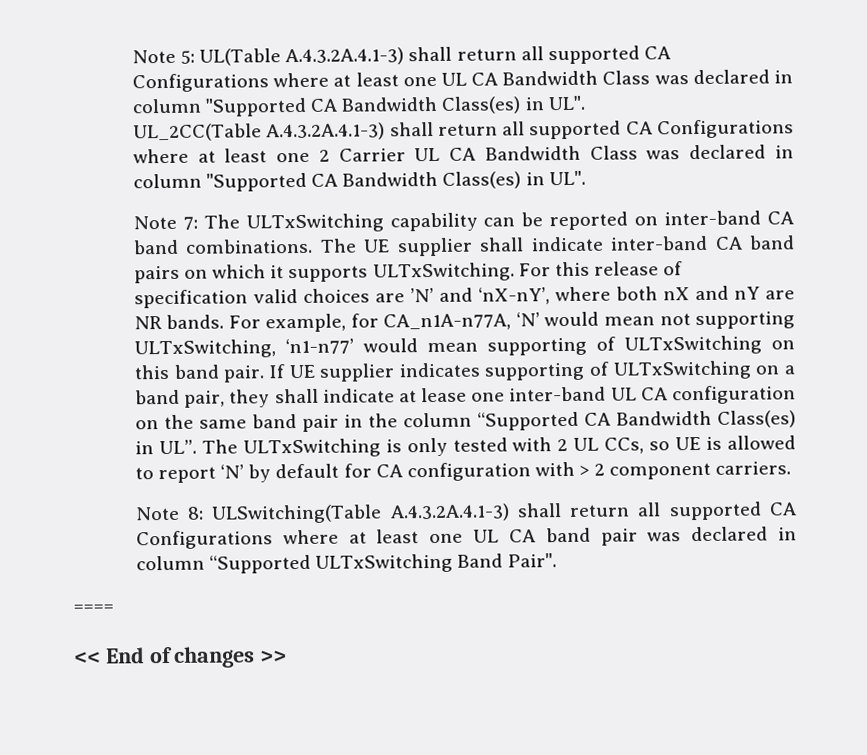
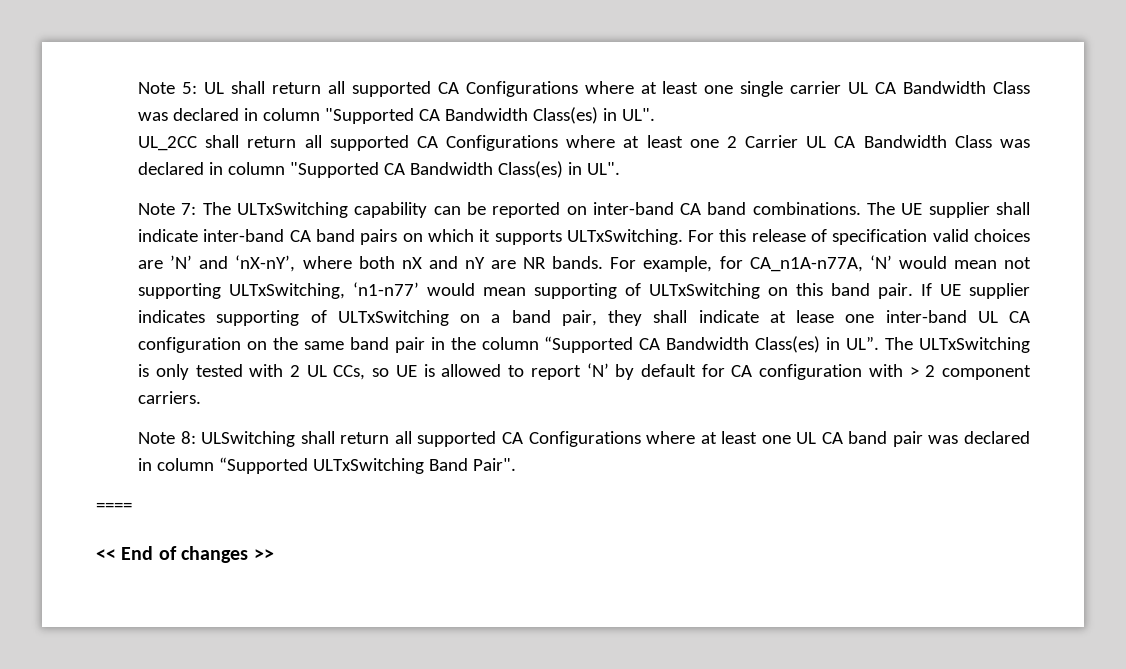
[199,47,405,66] UL(Table A.4.3.2A.4.1-3) -> [203,82,224,94] UL
(437, 81) none -> [740,81,842,97] single carrier
[132,122,386,142] UL_2CC(Table A.4.3.2A.4.1-3) -> [138,136,198,151] UL_2CC
[211,503,510,524] ULSwitching(Table A.4.3.2A.4.1-3) -> [201,431,296,447] ULSwitching

